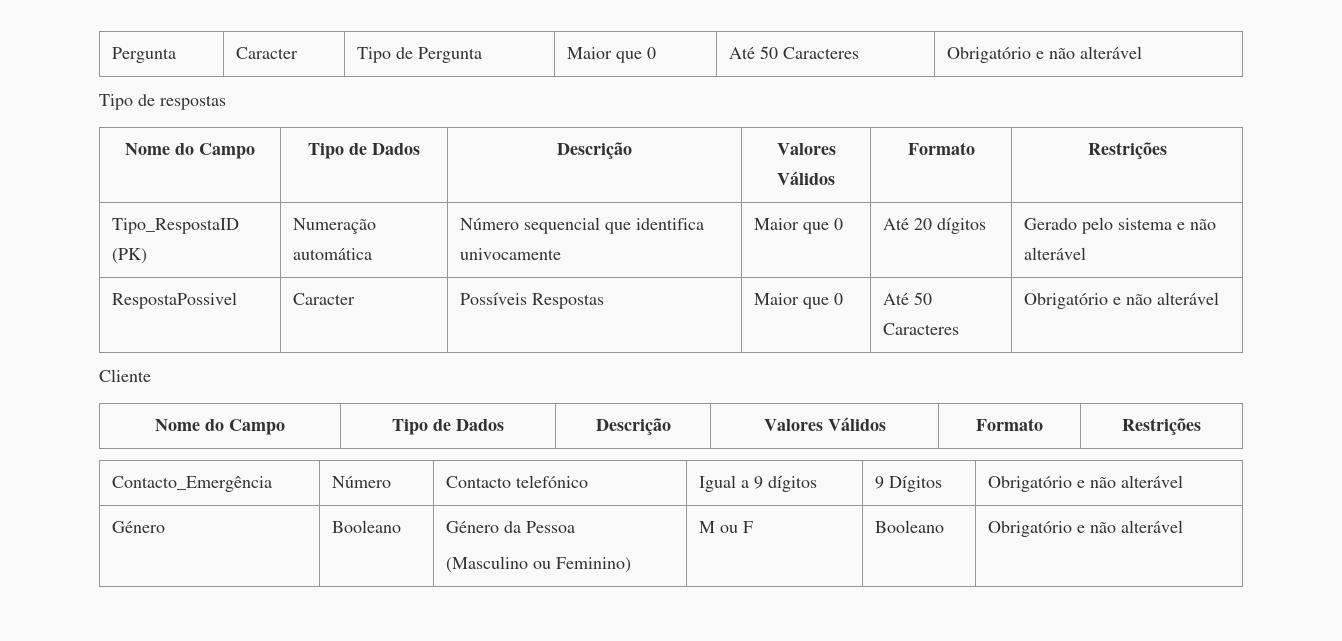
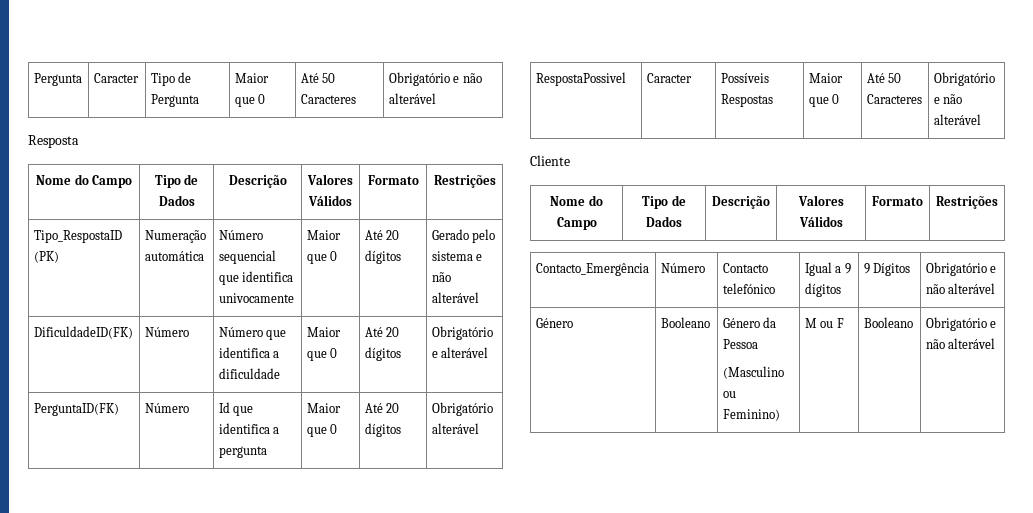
[99,94,226,110] Tipo de respostas -> [28,135,79,148] Resposta
(1087, 253) none -> [33,326,133,339] [144,327,189,337] [218,327,287,340] [218,347,280,358] [218,368,280,379] [306,327,341,337] [306,348,338,361] [364,327,400,337] [364,347,401,361] [431,326,493,340] [431,347,489,358] [33,403,119,416] [144,403,189,413] [218,402,254,416] [218,423,280,434] [218,446,267,458] [306,403,341,413] [306,424,338,437] [364,403,400,413] [364,423,401,437] [431,402,493,416] [431,423,479,434] // DificuldadeID(FK) | Número | Número que identifica a dificuldade | Maior que 0 | Até 20 dígitos | Obrigatório e alterável // PerguntaID(FK) | Número | Id que identifica a pergunta | Maior que 0 | Até 20 dígitos | Obrigatório alterável

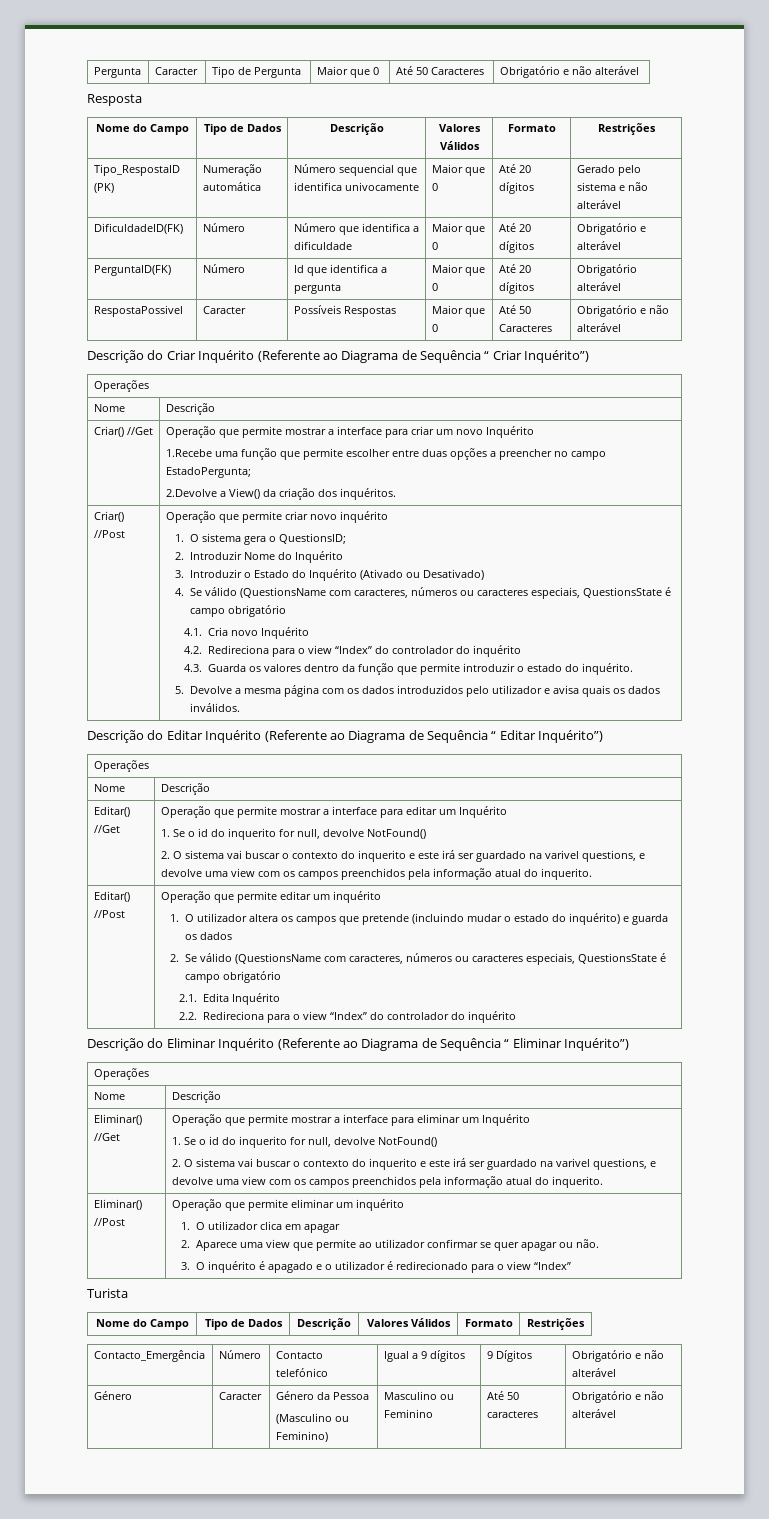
[530,155,570,166] Cliente -> [87,350,590,363] [93,380,149,392] [93,404,125,412] [165,403,215,415] [93,426,153,437] [165,426,534,438] [165,448,606,460] [165,467,251,478] [165,488,396,500] [93,511,124,522] [93,530,125,538] [165,511,388,523] [175,533,346,545] [175,551,343,563] [175,569,484,581] [175,587,671,599] [189,605,286,617] [184,627,309,639] [184,645,521,657] [184,663,633,675] [175,685,660,697] [189,703,240,712] [87,730,604,743] [93,760,149,772] [93,784,125,792] [160,783,210,795] [93,806,130,817] [93,825,120,833] [160,806,507,818] [160,828,426,840] [160,850,645,862] [160,868,592,880] [93,891,130,902] [93,910,125,918] [160,891,381,903] [170,913,668,925] [184,932,232,940] [170,953,666,965] [184,971,281,983] [179,993,280,1005] [179,1011,516,1023] [87,1038,630,1051] [93,1068,149,1080] [93,1092,125,1100] [171,1091,221,1103] [93,1114,142,1125] [93,1133,120,1141] [171,1114,530,1126] [171,1136,437,1148] [171,1158,656,1170] [171,1176,603,1188] [93,1199,142,1210] [93,1218,125,1226] [171,1199,404,1211] [181,1221,340,1233] [181,1239,599,1251] [181,1261,571,1273] [87,1288,128,1298] Descrição do Criar Inquérito (Referente ao Diagrama de Sequência “ Criar Inquérito”) // Operações // Nome | Descrição // Criar() //Get | Operação que permite mostrar a interface para criar um novo Inquérito // 1.Recebe uma função que permite escolher entre duas opções a preencher no campo EstadoPergunta; // 2.Devolve a View() da criação dos inquéritos. // Criar() //Post | Operação que permite criar novo inquérito // 1. O sistema gera o QuestionsID; // 2. Introduzir Nome do Inquérito // 3. Introduzir o Estado do Inquérito (Ativado ou Desativado) // 4. Se válido (QuestionsName com caracteres, números ou caracteres especiais, QuestionsState é campo obrigatório // 4.1. Cria novo Inquérito // 4.2. Redireciona para o view “Index” do controlador do inquérito // 4.3. Guarda os valores dentro da função que permite introduzir o estado do inquérito. // 5. Devolve a mesma página com os dados introduzidos pelo utilizador e avisa quais os dados inválidos. // Descrição do Editar Inquérito (Referente ao Diagrama de Sequência “ Editar Inquérito”) // Operações // Nome | Descrição // Editar() //Get | Operação que permite mostrar a interface para editar um Inquérito // 1. Se o id do inquerito for null, devolve NotFound() // 2. O sistema vai buscar o contexto do inquerito e este irá ser guardado na varivel questions, e devolve uma view com os campos preenchidos pela informação atual do inquerito. // Editar() //Post | Operação que permite editar um inquérito // 1. O utilizador altera os campos que pretende (incluindo mudar o estado do inquérito) e guarda os dados // 2. Se válido (QuestionsName com caracteres, números ou caracteres especiais, QuestionsState é campo obrigatório // 2.1. Edita Inquérito // 2.2. Redireciona para o view “Index” do controlador do inquérito // Descrição do Eliminar Inquérito (Referente ao Diagrama de Sequência “ Eliminar Inquérito”) // Operações // Nome | Descrição // Eliminar() //Get | Operação que permite mostrar a interface para eliminar um Inquérito // 1. Se o id do inquerito for null, devolve NotFound() // 2. O sistema vai buscar o contexto do inquerito e este irá ser guardado na varivel questions, e devolve uma view com os campos preenchidos pela informação atual do inquerito. // Eliminar() //Post | Operação que permite eliminar um inquérito // 1. O utilizador clica em apagar // 2. Aparece uma view que permite ao utilizador confirmar se quer apagar ou não. // 3. O inquérito é apagado e o utilizador é redirecionado para o view “Index” // Turista
[660,317,710,328] Booleano -> [218,1392,262,1400] Caracter
[804,318,844,328] [863,317,913,328] M ou F | Booleano -> [383,1391,454,1400] [383,1409,433,1418] [486,1391,519,1400] [486,1411,538,1418] Masculino ou Feminino | Até 50 caracteres

